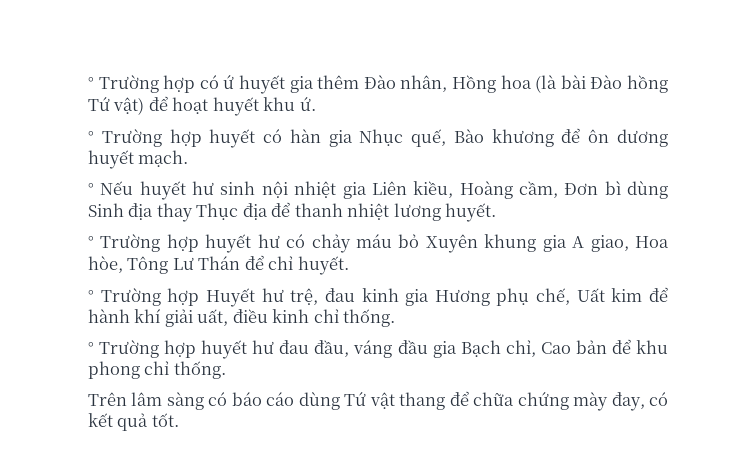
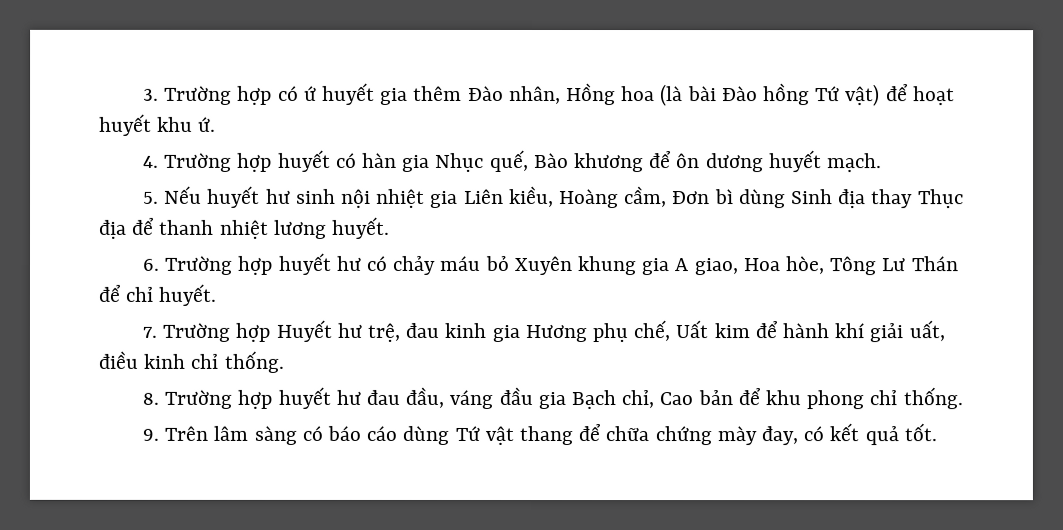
[88,77,94,89] ° -> [142,88,159,101] 3.
[88,131,94,143] ° -> [142,155,159,168] 4.
[88,183,94,195] ° -> [142,191,159,204] 5.
[88,236,94,248] ° -> [141,258,160,271] 6.
[88,290,94,302] ° -> [141,326,157,338] 7.
[88,342,94,354] ° -> [141,392,159,405] 8.
(226, 370) none -> [141,428,159,441] 9.

